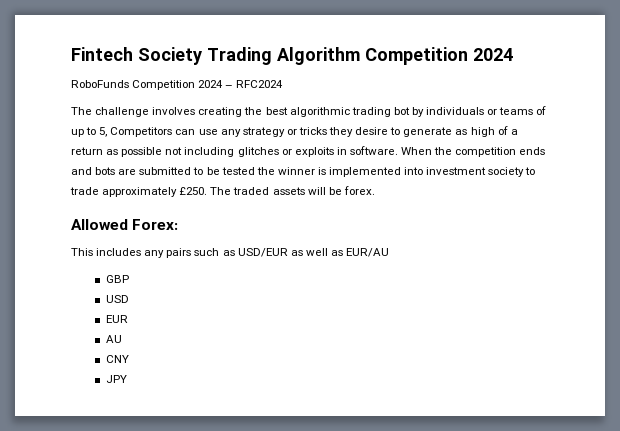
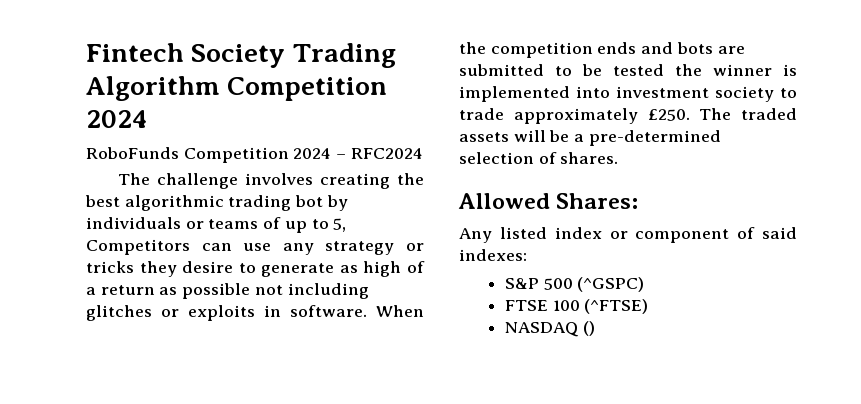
[343,186,375,195] [71,219,179,230] [71,248,390,258] [105,275,129,283] [105,295,129,303] [105,315,128,323] [105,335,122,343] [105,355,129,363] [105,375,127,383] forex. // Allowed Forex: // This includes any pairs such as USD/EUR as well as EUR/AU // GBP // USD // EUR // AU // CNY // JPY -> [574,130,721,146] [459,152,619,164] [458,193,639,209] [459,227,797,243] [459,249,527,261] [504,277,645,292] [504,299,649,314] [504,321,595,337] a pre-determined selection of shares. // Allowed Shares: // Any listed index or component of said indexes: // S&P 500 (^GSPC) // FTSE 100 (^FTSE) // NASDAQ ()

